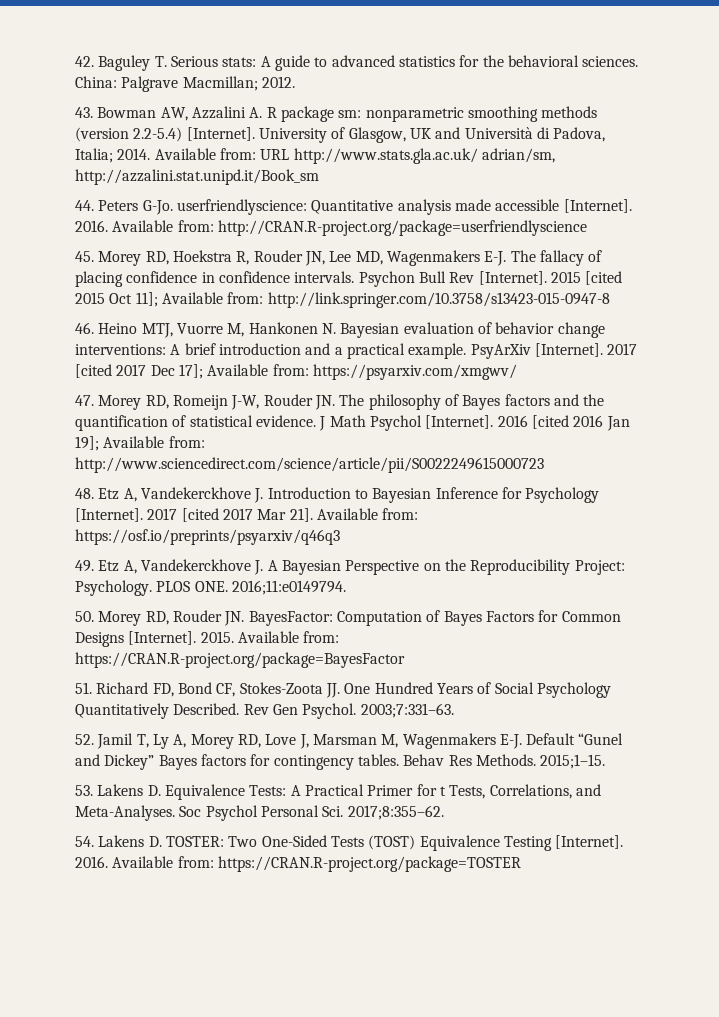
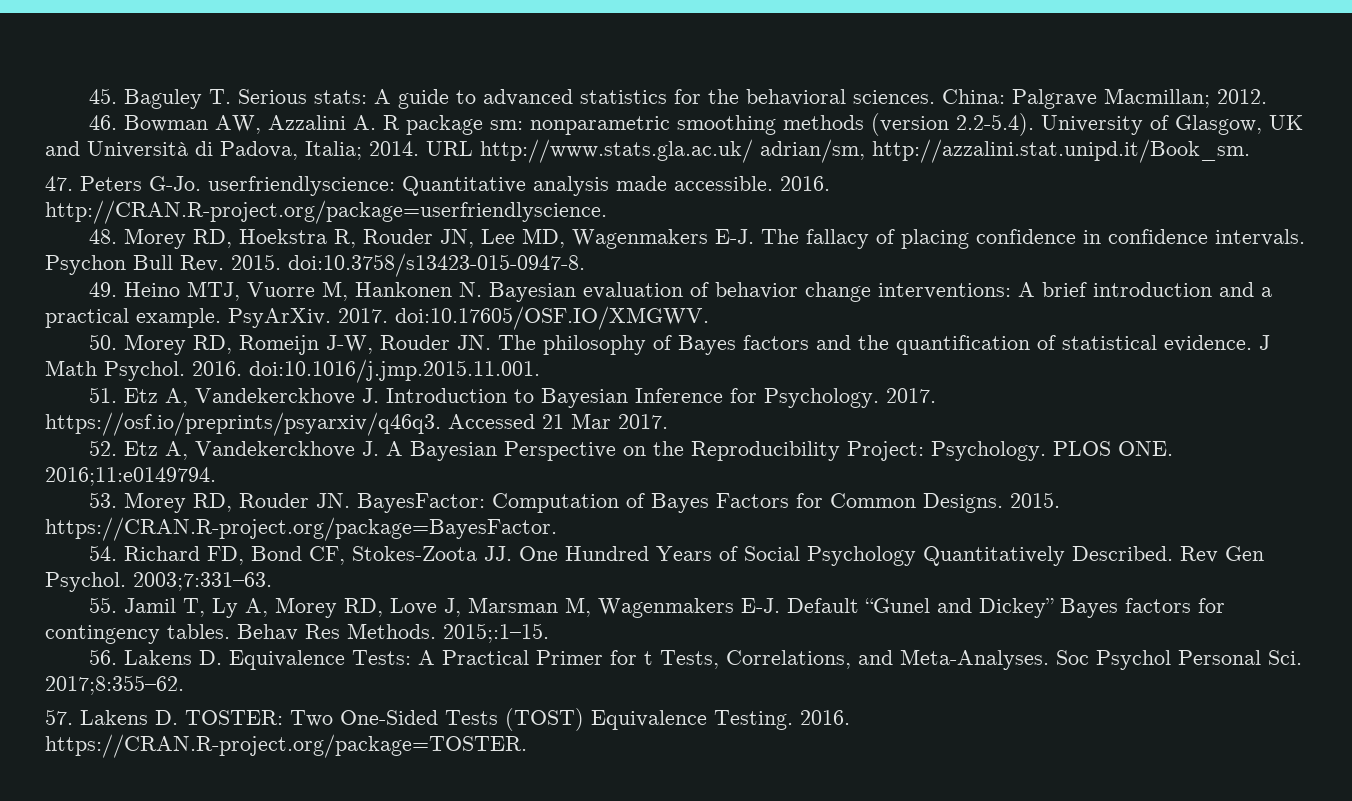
[75,56,94,67] 42. -> [89,88,118,104] 45.
[75,107,93,118] 43. -> [89,115,118,130] 46.
[133,127,255,142] 2.2-5.4) [Internet]. -> [956,113,1035,136] 2.2-5.4).
[154,148,256,160] Available from: -> (419, 148) none
[75,169,319,185] [75,200,94,211] http://azzalini.stat.unipd.it/Book_sm // 44. -> [872,139,1250,163] [45,176,73,191] http://azzalini.stat.unipd.it/Book_sm. // 47.
[495,199,632,213] [75,220,587,236] [75,251,94,262] accessible [Internet]. 2016. Available from: http://CRAN.R-project.org/package=userfriendlyscience // 45. -> [674,176,830,191] [45,200,607,224] [89,229,118,244] accessible. 2016. http://CRAN.R-project.org/package=userfriendlyscience. // 48.
[449,271,623,285] [75,292,610,308] [75,322,94,334] Rev [Internet]. 2015 [cited 2015 Oct 11]; Available from: http://link.springer.com/10.3758/s13423-015-0947-8 // 46. -> [180,253,585,277] [89,282,118,297] Rev. 2015. doi:10.3758/s13423-015-0947-8. // 49.
[470,343,638,359] [75,364,517,380] [75,395,94,406] PsyArXiv [Internet]. 2017 [cited 2017 Dec 17]; Available from: https://psyarxiv.com/xmgwv/ // 47. -> [228,306,709,330] [89,334,118,350] PsyArXiv. 2017. doi:10.17605/OSF.IO/XMGWV. // 50.
[369,415,630,431] [75,436,205,451] [75,457,544,473] [75,488,94,499] Psychol [Internet]. 2016 [cited 2016 Jan 19]; Available from: http://www.sciencedirect.com/science/article/pii/S0022249615000723 // 48. -> [104,359,540,383] [89,387,118,403] Psychol. 2016. doi:10.1016/j.jmp.2015.11.001. // 51.
[525,487,600,503] [75,508,419,522] [75,529,340,545] [75,560,94,572] Psychology [Internet]. 2017 [cited 2017 Mar 21]. Available from: https://osf.io/preprints/psyarxiv/q46q3 // 49. -> [764,388,937,408] [45,412,668,436] [89,440,118,456] Psychology. 2017. https://osf.io/preprints/psyarxiv/q46q3. Accessed 21 Mar 2017. // 52.
[75,611,94,622] 50. -> [89,492,118,508] 53.
[75,631,340,647] [75,652,405,668] [75,682,92,694] Designs [Internet]. 2015. Available from: https://CRAN.R-project.org/package=BayesFactor // 51. -> [923,492,1061,513] [45,517,557,541] [89,545,118,561] Designs. 2015. https://CRAN.R-project.org/package=BayesFactor. // 54.
[75,734,94,745] 52. -> [89,597,118,613] 55.
[540,754,606,769] [75,785,93,796] 2015;1–15. // 53. -> [443,623,549,643] [89,649,118,665] 2015;:1–15. // 56.
[75,836,94,847] 54. -> [45,709,73,725] 57.
[503,835,624,851] [75,856,521,872] Testing [Internet]. 2016. Available from: https://CRAN.R-project.org/package=TOSTER -> [714,710,850,730] [45,734,527,758] Testing. 2016. https://CRAN.R-project.org/package=TOSTER.

